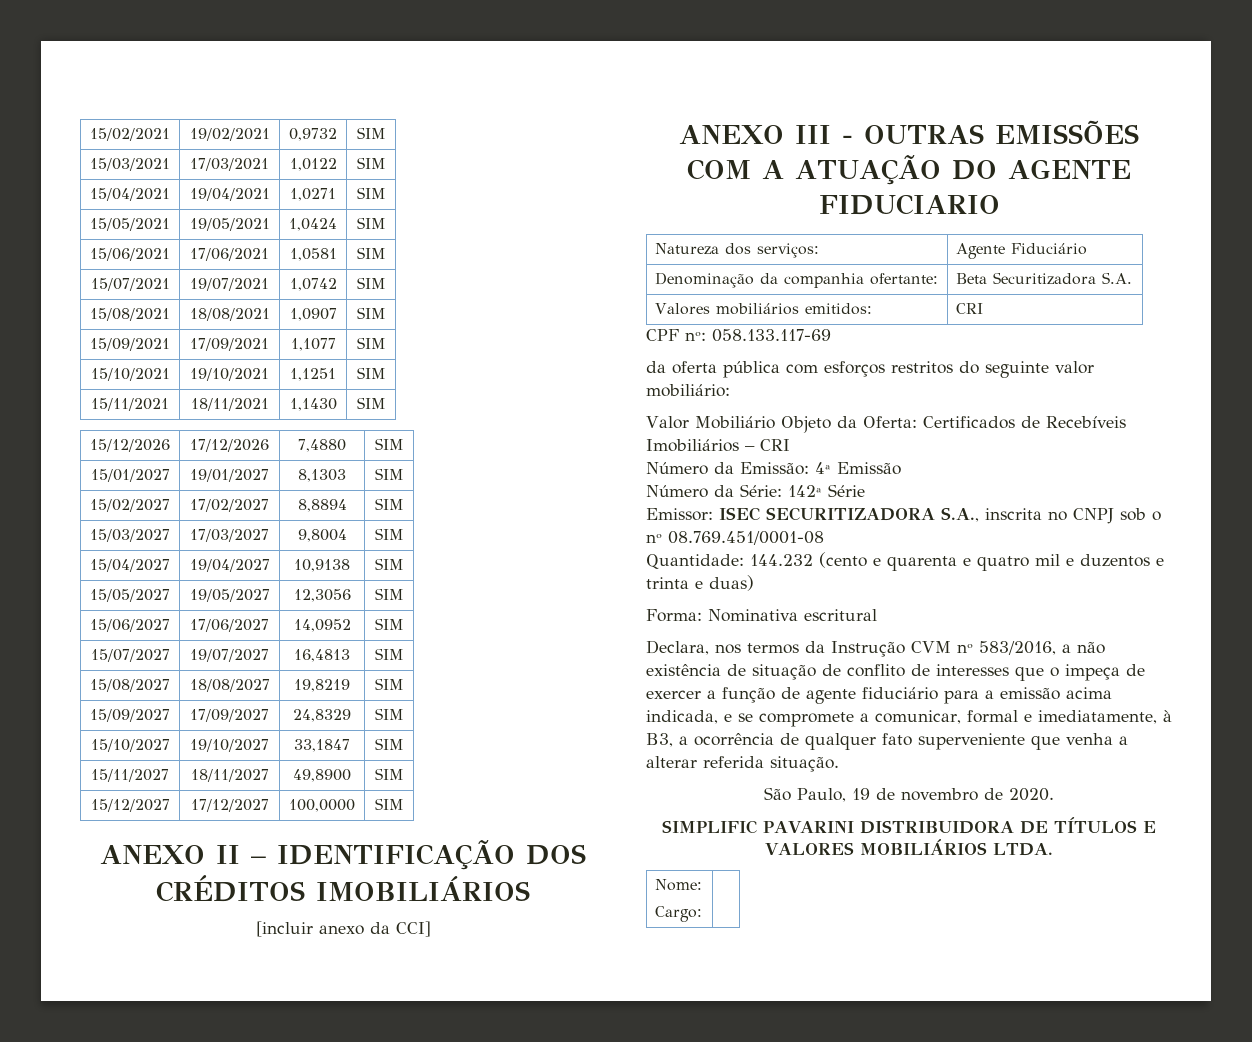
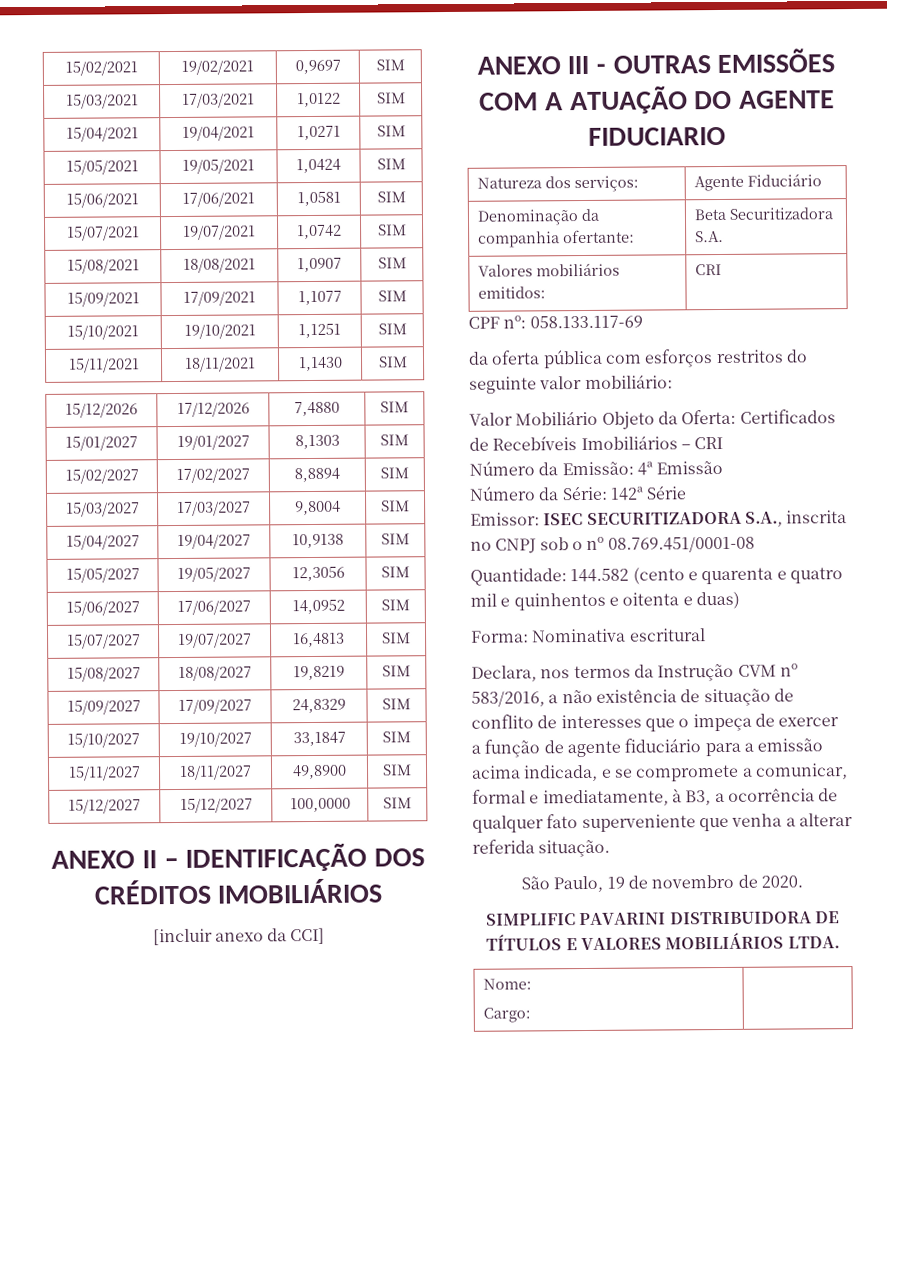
[289,128,337,141] 0,9732 -> [294,59,341,75] 0,9697
[190,799,269,812] 17/12/2027 -> [179,798,253,813] 15/12/2027
[750,554,813,566] 144.232 -> [570,568,630,583] 144.582
[1080,554,1164,567] [646,577,689,589] duzentos e trinta -> [513,592,680,611] quinhentos e oitenta

